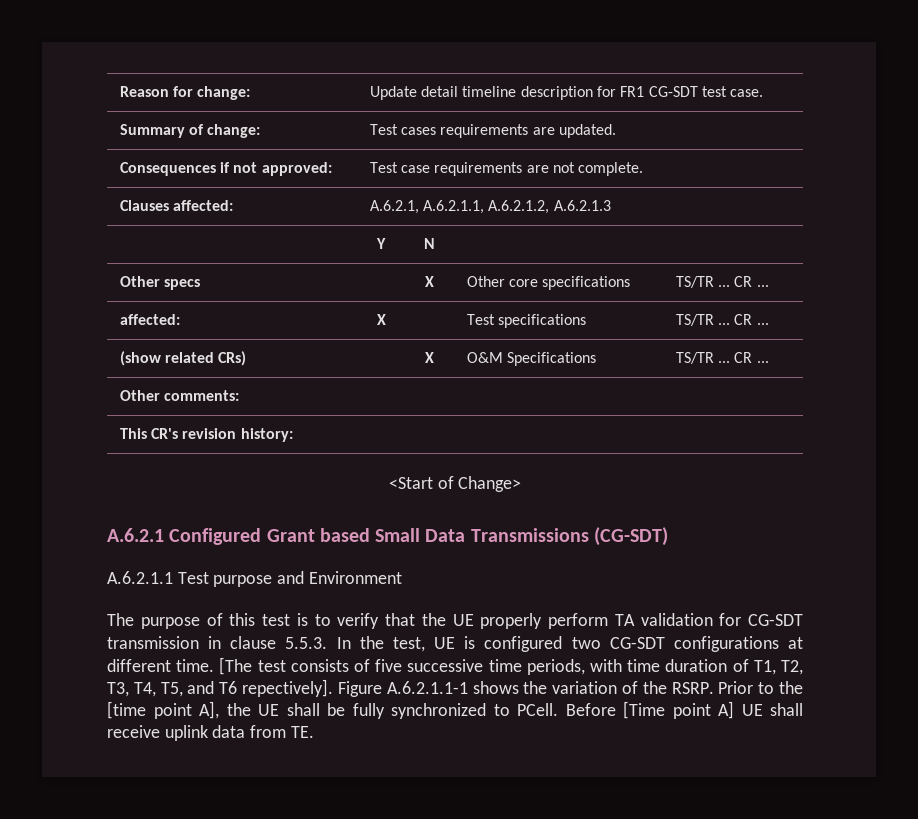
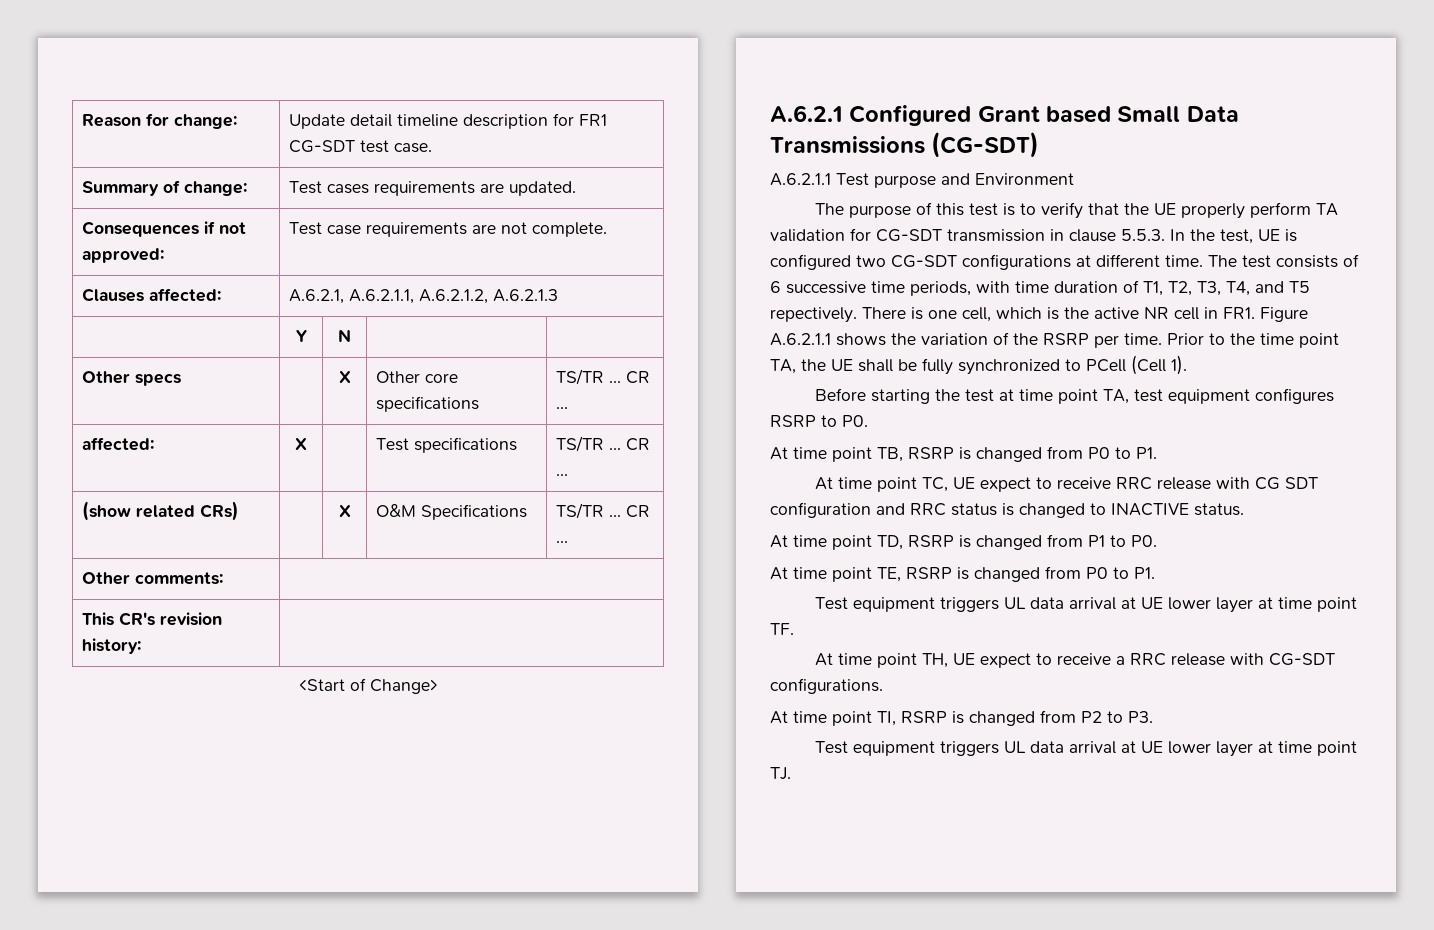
[219,657,253,675] [The -> [1208,255,1237,267] The
[375,659,403,672] five -> [770,281,781,293] 6
[160,679,468,697] T5, and T6 repectively]. Figure A.6.2.1.1-1 -> [1255,281,1310,293] [770,307,1308,323] [770,333,831,346] and T5 repectively. There is one cell, which is the active NR cell in FR1. Figure A.6.2.1.1
[671,681,803,694] [107,701,219,719] RSRP. Prior to the [time point A], -> [1043,333,1339,348] [770,359,796,374] RSRP per time. Prior to the time point TA,
[517,701,803,719] [107,725,314,741] PCell. Before [Time point A] UE shall receive uplink data from TE. -> [1086,355,1187,375] [815,388,1335,404] [770,415,868,427] [770,446,1157,462] [815,477,1319,492] [770,502,1244,518] [770,534,1157,550] [770,566,1155,582] [815,597,1358,613] [770,623,794,635] [815,653,1336,668] [770,678,883,694] [770,710,1153,726] [815,741,1358,757] [770,767,791,780] PCell (Cell 1). // Before starting the test at time point TA, test equipment configures RSRP to P0. // At time point TB, RSRP is changed from P0 to P1. // At time point TC, UE expect to receive RRC release with CG SDT configuration and RRC status is changed to INACTIVE status. // At time point TD, RSRP is changed from P1 to P0. // At time point TE, RSRP is changed from P0 to P1. // Test equipment triggers UL data arrival at UE lower layer at time point TF. // At time point TH, UE expect to receive a RRC release with CG-SDT configurations. // At time point TI, RSRP is changed from P2 to P3. // Test equipment triggers UL data arrival at UE lower layer at time point TJ.

